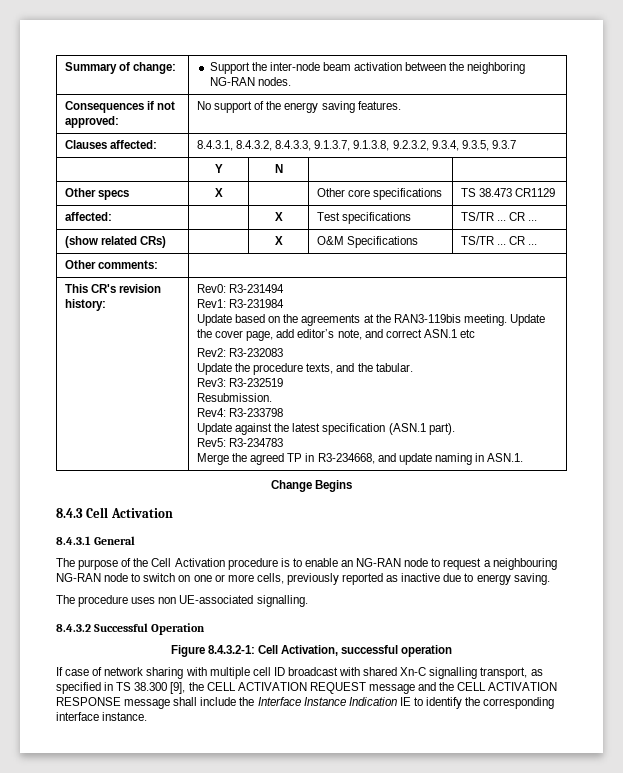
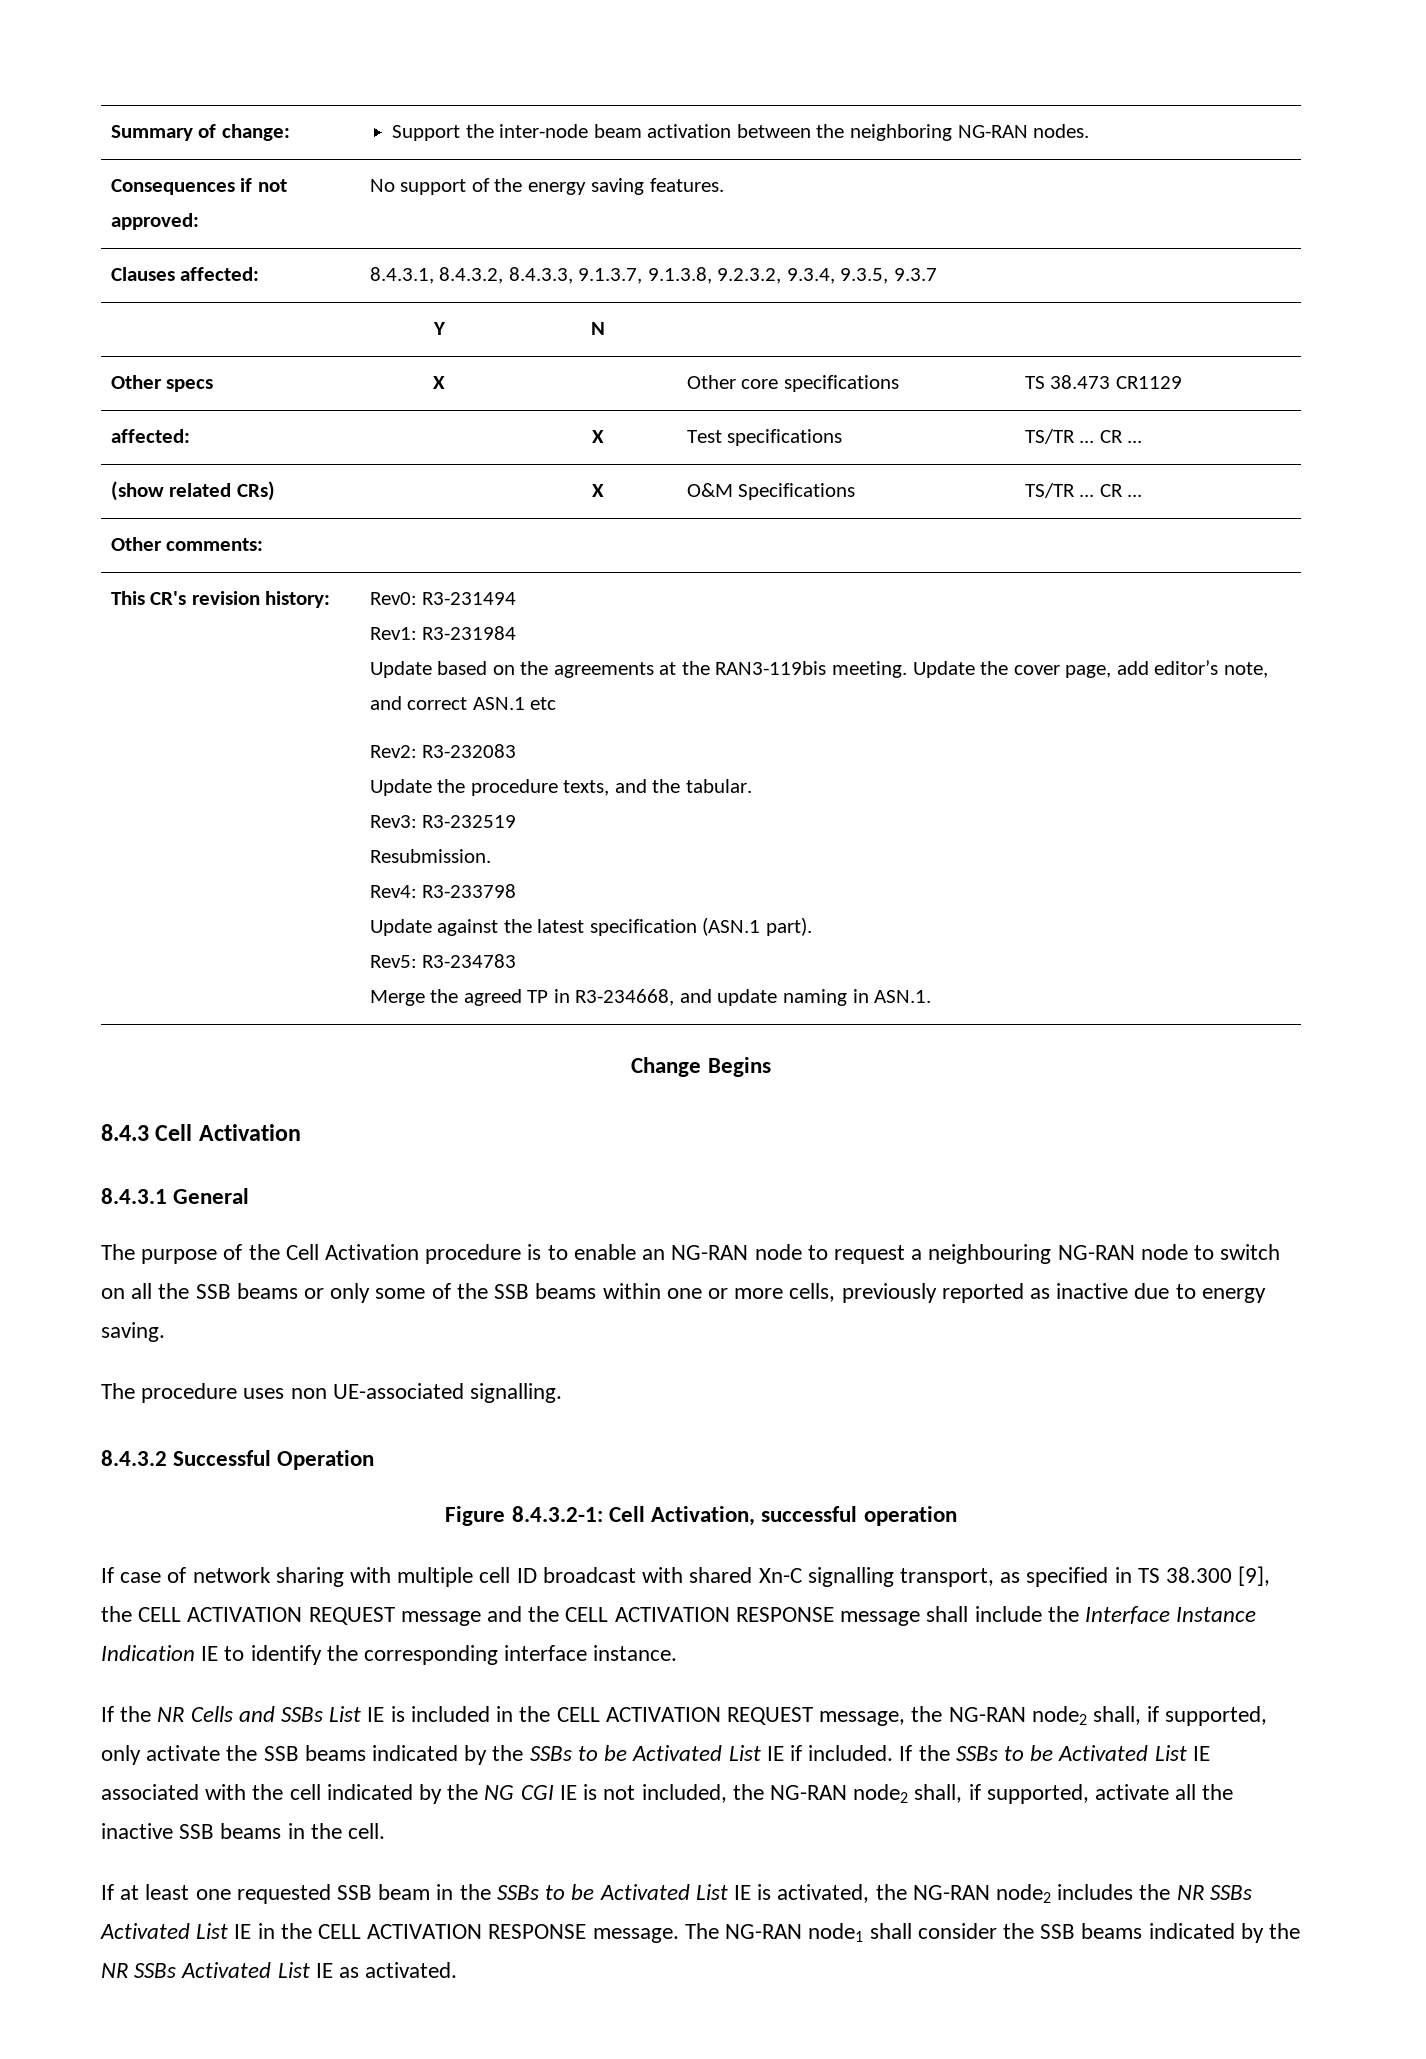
(191, 578) none -> [131,1283,661,1303] all the SSB beams or only some of the SSB beams within
(148, 716) none -> [101,1706,1268,1726] [101,1745,1210,1765] [101,1784,1234,1804] [101,1823,386,1839] [101,1884,1252,1904] [100,1923,1300,1943] [101,1962,458,1978] // If the NR Cells and SSBs List IE is included in the CELL ACTIVATION REQUEST message, the NG-RAN node2 shall, if supported, only activate the SSB beams indicated by the SSBs to be Activated List IE if included. If the SSBs to be Activated List IE associated with the cell indicated by the NG CGI IE is not included, the NG-RAN node2 shall, if supported, activate all the inactive SSB beams in the cell. // If at least one requested SSB beam in the SSBs to be Activated List IE is activated, the NG-RAN node2 includes the NR SSBs Activated List IE in the CELL ACTIVATION RESPONSE message. The NG-RAN node1 shall consider the SSB beams indicated by the NR SSBs Activated List IE as activated.

